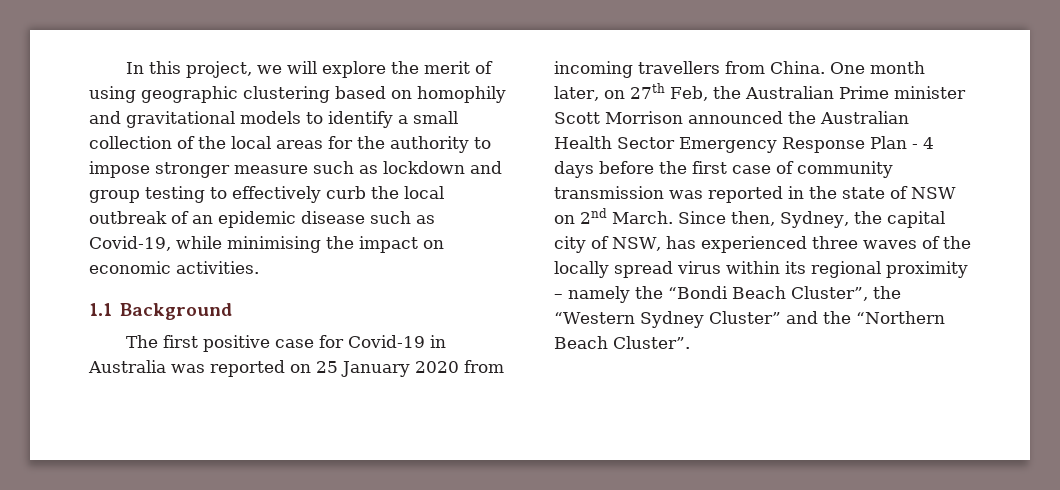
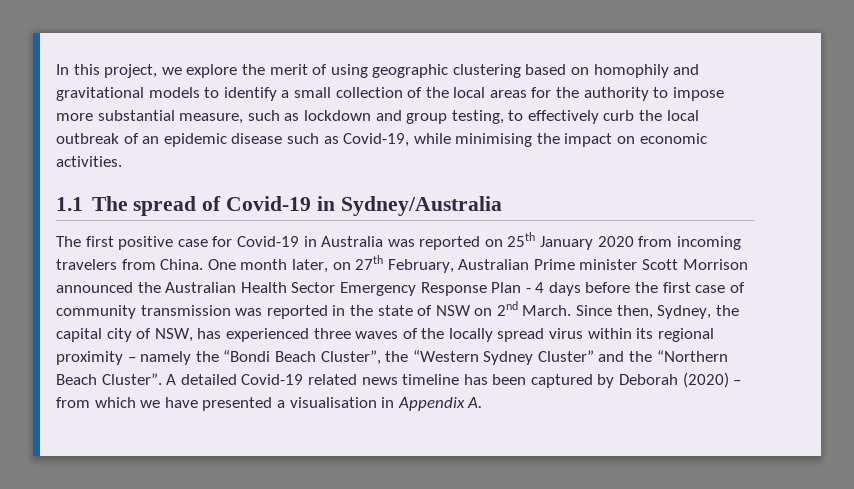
[287,61,318,74] will -> (182, 71) none
[155,162,308,178] stronger measure -> [56,110,244,124] more substantial measure,
[145,186,205,203] testing -> [451,110,504,124] testing,
[120,303,233,320] Background -> [91,196,502,216] The spread of Covid-19 in Sydney/Australia
[316,361,338,373] 25 -> [507,232,536,247] 25th
[638,61,720,74] travellers -> [56,259,117,270] travelers
[669,86,741,101] Feb, the -> [387,259,454,273] February,
(690, 342) none -> [166,372,742,388] [56,397,483,411] A detailed Covid-19 related news timeline has been captured by Deborah (2020) – from which we have presented a visualisation in Appendix A.

